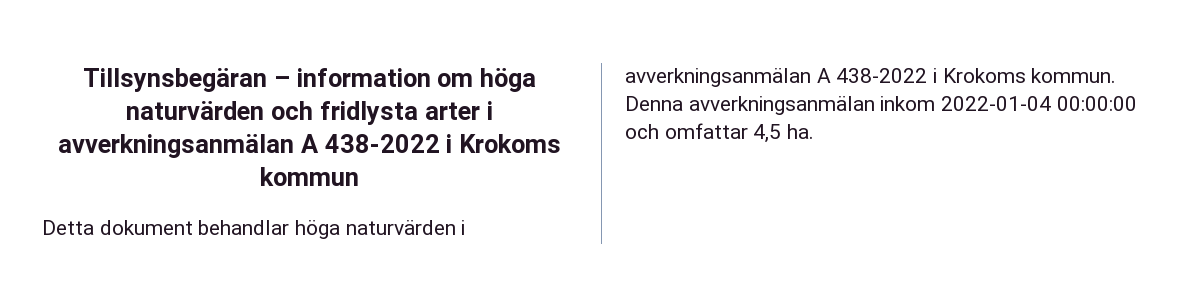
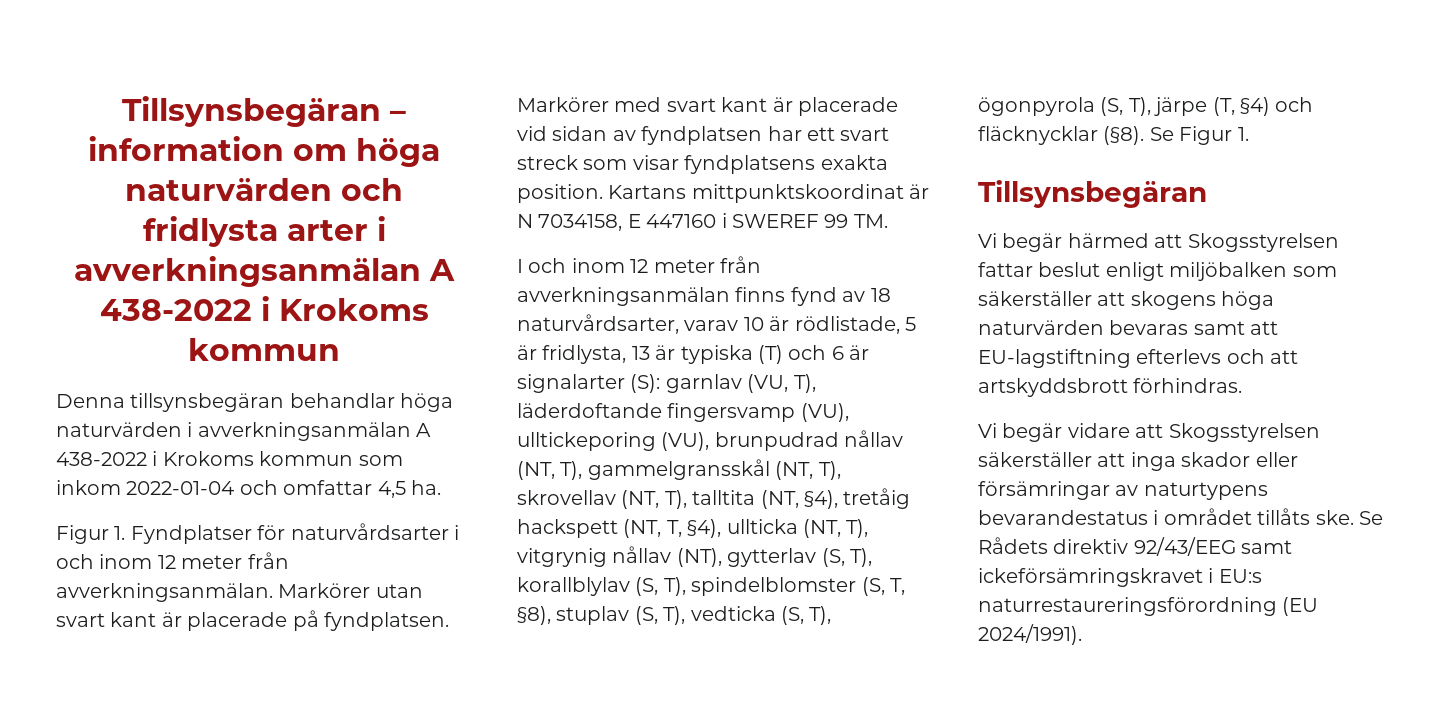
[42,220,193,235] Detta dokument -> [56,393,285,412] Denna tillsynsbegäran
[1031,68,1117,83] [625,96,875,115] kommun. Denna avverkningsanmälan -> [259,451,403,466] kommun som
[1056,96,1137,111] 00:00:00 -> (235, 488) none
(815, 131) none -> [56,523,459,544] [56,552,289,569] [56,583,423,602] [56,610,449,631] [517,97,898,116] [517,126,890,145] [517,155,888,174] [517,184,930,203] [517,213,888,231] [517,256,761,273] [517,287,891,306] [517,314,916,334] [517,345,870,364] [517,374,816,393] [517,403,849,422] [517,430,904,451] [517,459,841,480] [517,488,911,509] [517,519,869,538] [517,546,872,567] [517,577,905,596] [517,606,832,625] [978,97,1314,116] [978,126,1249,145] [978,180,1207,208] [978,233,1339,252] [978,262,1337,281] [978,291,1275,310] [978,320,1279,335] [978,349,1299,368] [978,378,1243,397] [978,423,1320,442] [978,452,1298,471] [978,481,1268,500] [978,508,1383,525] [978,537,1293,556] [978,568,1262,587] [978,597,1319,616] [978,624,1082,645] // Figur 1. Fyndplatser för naturvårdsarter i och inom 12 meter från avverkningsanmälan. Markörer utan svart kant är placerade på fyndplatsen. Markörer med svart kant är placerade vid sidan av fyndplatsen har ett svart streck som visar fyndplatsens exakta position. Kartans mittpunktskoordinat är N 7034158, E 447160 i SWEREF 99 TM. // I och inom 12 meter från avverkningsanmälan finns fynd av 18 naturvårdsarter, varav 10 är rödlistade, 5 är fridlysta, 13 är typiska (T) och 6 är signalarter (S): garnlav (VU, T), läderdoftande fingersvamp (VU), ulltickeporing (VU), brunpudrad nållav (NT, T), gammelgransskål (NT, T), skrovellav (NT, T), talltita (NT, §4), tretåig hackspett (NT, T, §4), ullticka (NT, T), vitgrynig nållav (NT), gytterlav (S, T), korallblylav (S, T), spindelblomster (S, T, §8), stuplav (S, T), vedticka (S, T), ögonpyrola (S, T), järpe (T, §4) och fläcknycklar (§8). Se Figur 1. // Tillsynsbegäran // Vi begär härmed att Skogsstyrelsen fattar beslut enligt miljöbalken som säkerställer att skogens höga naturvärden bevaras samt att EU-lagstiftning efterlevs och att artskyddsbrott förhindras. // Vi begär vidare att Skogsstyrelsen säkerställer att inga skador eller försämringar av naturtypens bevarandestatus i området tillåts ske. Se Rådets direktiv 92/43/EEG samt ickeförsämringskravet i EU:s naturrestaureringsförordning (EU 2024/1991).

